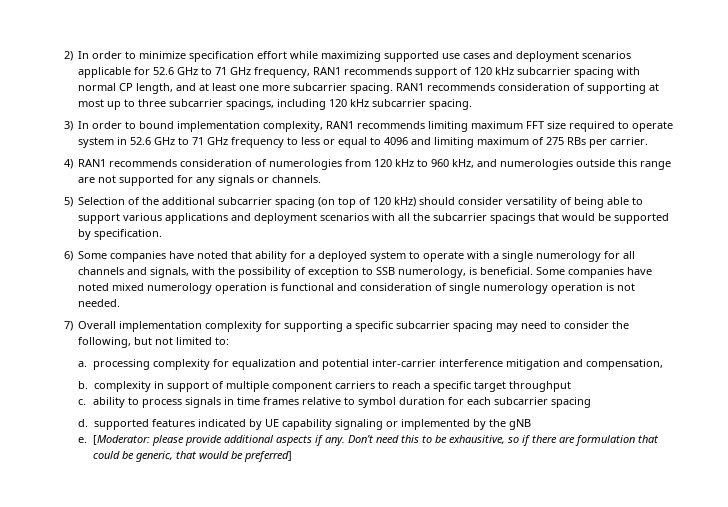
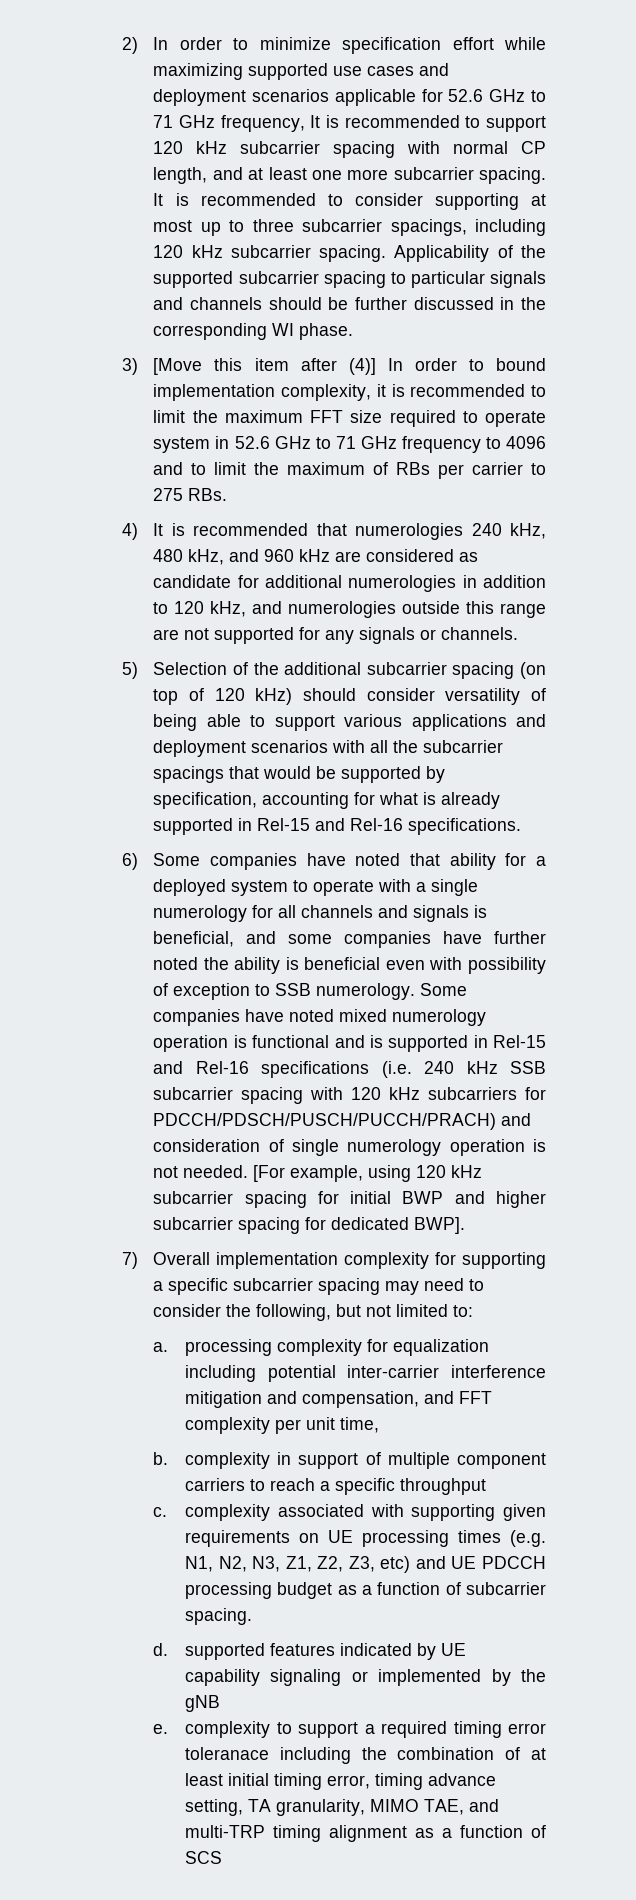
[313,67,473,78] RAN1 recommends support of -> [310,115,546,132] It is recommended to support
[396,83,586,91] RAN1 recommends consideration of -> [153,193,423,206] It is recommended to consider
[63,121,73,131] // 3) -> [394,245,546,262] [153,271,546,288] [153,297,546,310] [153,323,354,340] [121,358,376,375] Applicability of the supported subcarrier spacing to particular signals and channels should be further discussed in the corresponding WI phase. // 3) [Move this item after (4)]
[326,121,469,132] RAN1 recommends limiting -> [376,384,547,397] [153,410,218,423] it is recommended to limit the
[301,137,475,148] less or equal to 4096 and limiting -> [506,436,546,449] [153,462,280,475] 4096 and to limit the
[546,137,565,145] 275 -> (389, 468) none
[610,137,649,145] [63,159,450,170] carrier. // 4) RAN1 recommends consideration of numerologies from 120 kHz to 960 -> [472,462,547,475] [153,488,228,501] [121,523,546,540] [153,549,479,565] [153,575,546,592] [153,601,205,614] carrier to 275 RBs. // 4) It is recommended that numerologies 240 kHz, 480 kHz, and 960 kHz are considered as candidate for additional numerologies in addition to 120
[94,229,163,240] specification. -> [153,792,501,809] [153,818,522,835] specification, accounting for what is already supported in Rel-15 and Rel-16 specifications.
[150,267,236,278] signals, with the -> [413,905,488,922] [153,931,546,948] [153,957,463,974] signals is beneficial, and some companies have further noted the ability is beneficial even with
[398,267,534,278] numerology, is beneficial. -> [316,983,416,1000] numerology.
(358, 287) none -> [369,1035,547,1052] [153,1061,546,1078] [153,1087,546,1104] [153,1113,532,1130] is supported in Rel-15 and Rel-16 specifications (i.e. 240 kHz SSB subcarrier spacing with 120 kHz subcarriers for PDCCH/PDSCH/PUSCH/PUCCH/PRACH) and
(121, 303) none -> [253,1165,483,1182] [153,1191,546,1208] [153,1217,466,1234] [For example, using 120 kHz subcarrier spacing for initial BWP and higher subcarrier spacing for dedicated BWP].
[298,359,319,367] and -> [185,1365,257,1382] including
(663, 364) none -> [424,1391,493,1404] [185,1417,380,1434] and FFT complexity per unit time,
[473,381,506,392] target -> (396, 1486) none
[92,397,591,408] ability to process signals in time frames relative to symbol duration for each subcarrier spacing -> [185,1504,546,1521] [185,1530,546,1547] [185,1556,546,1573] [185,1582,546,1599] [185,1608,253,1625] complexity associated with supporting given requirements on UE processing times (e.g. N1, N2, N3, Z1, Z2, Z3, etc) and UE PDCCH processing budget as a function of subcarrier spacing.
[92,435,658,446] [92,451,292,462] [Moderator: please provide additional aspects if any. Don’t need this to be exhausitive, so if there are formulation that could be generic, that would be preferred] -> [185,1721,546,1738] [185,1747,546,1764] [185,1773,497,1790] [185,1799,500,1816] [185,1825,546,1842] [185,1851,223,1864] complexity to support a required timing error toleranace including the combination of at least initial timing error, timing advance setting, TA granularity, MIMO TAE, and multi-TRP timing alignment as a function of SCS

